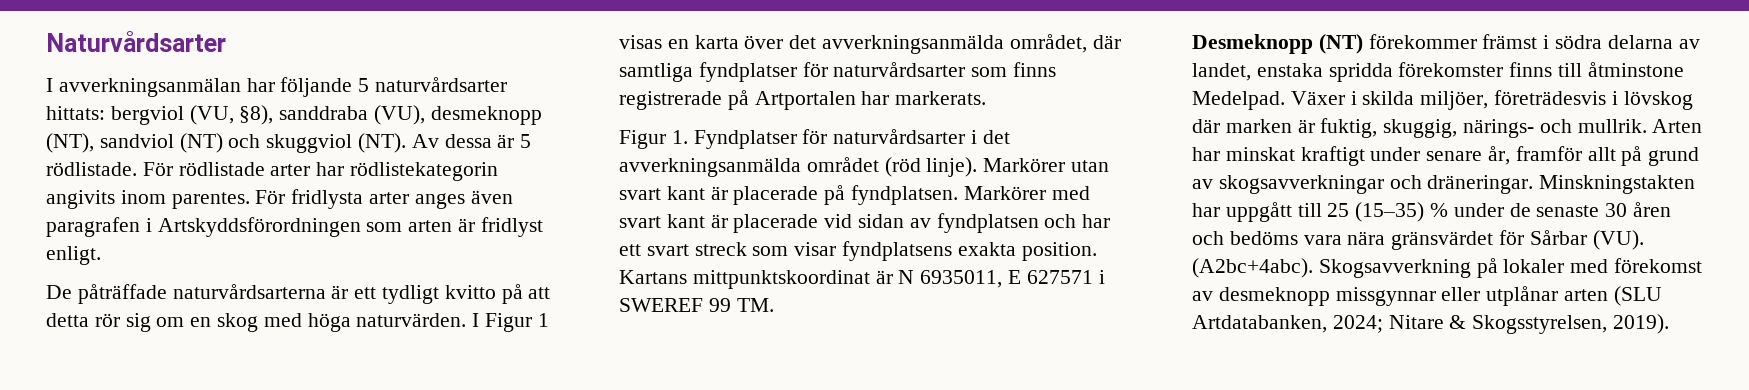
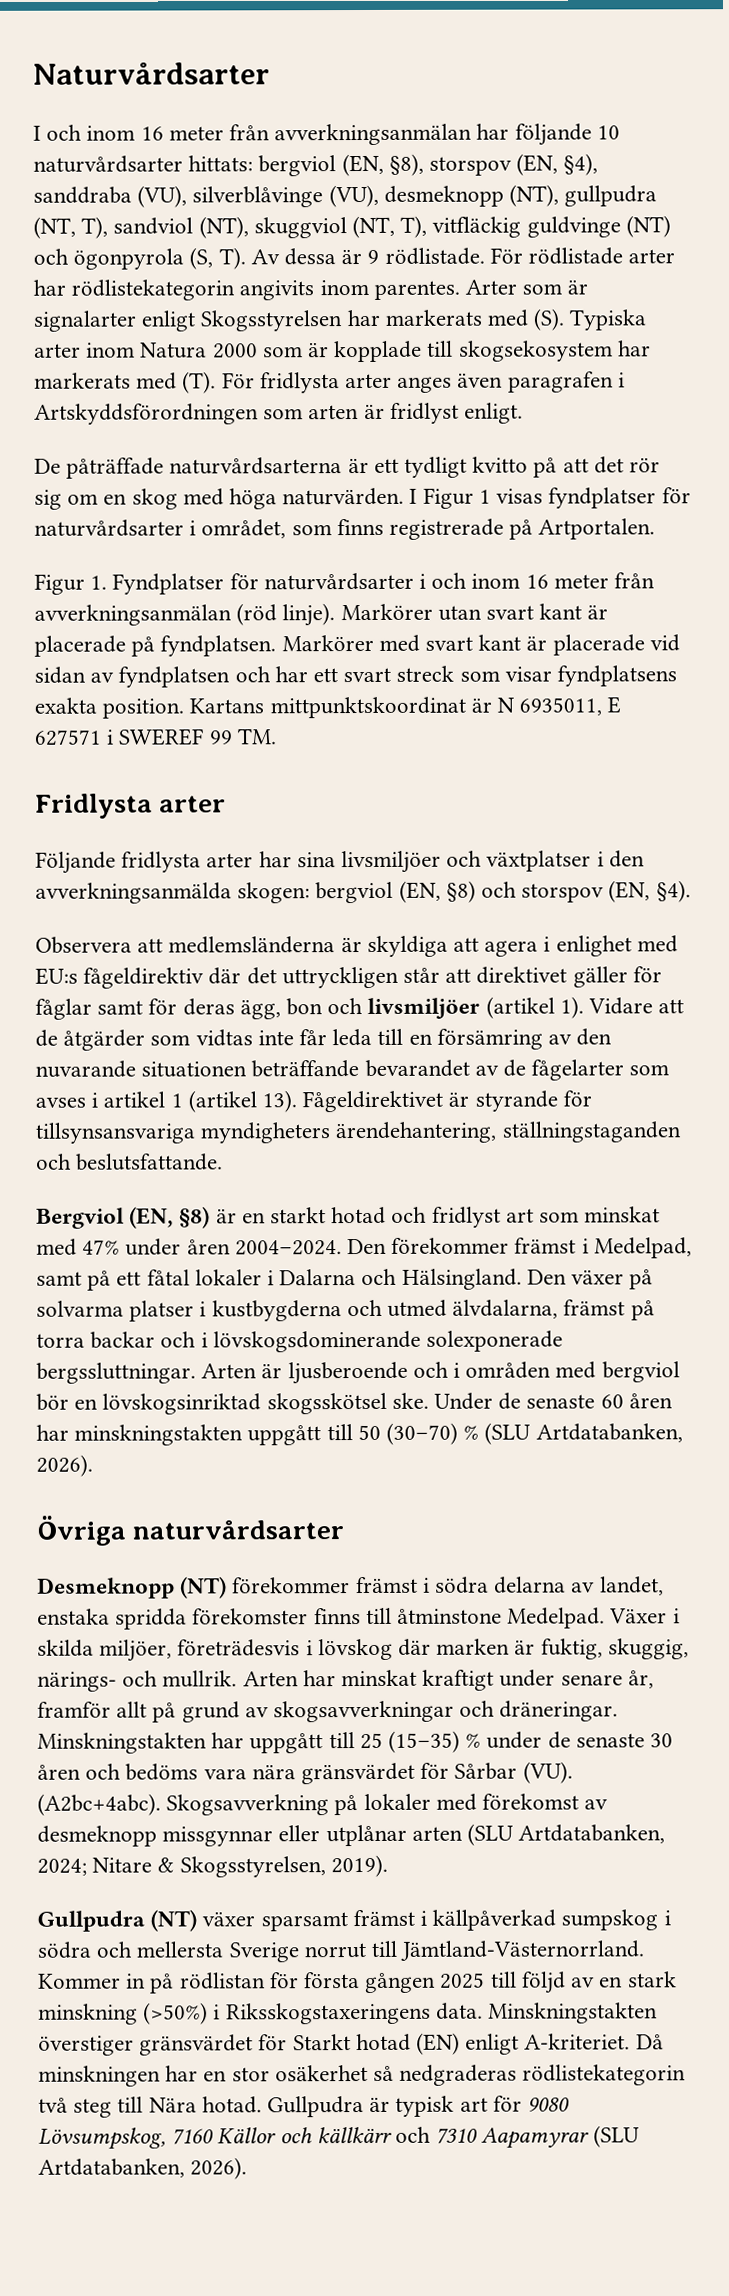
(53, 85) none -> [46,124,271,141] och inom 16 meter från
[358,78,370,92] 5 -> [596,125,620,140] 10
[189,105,542,125] [46,133,407,153] (VU, §8), sanddraba (VU), desmeknopp (NT), sandviol (NT) och skuggviol (NT). -> [341,153,599,177] [33,184,658,208] [33,215,671,239] [33,247,246,270] (EN, §8), storspov (EN, §4), sanddraba (VU), silverblåvinge (VU), desmeknopp (NT), gullpudra (NT, T), sandviol (NT), skuggviol (NT, T), vitfläckig guldvinge (NT) och ögonpyrola (S, T).
[520,134,532,148] 5 -> [367,249,380,264] 9
(250, 200) none -> [465,279,589,295] [33,308,648,332] [34,340,651,363] [34,371,217,394] Arter som är signalarter enligt Skogsstyrelsen har markerats med (S). Typiska arter inom Natura 2000 som är kopplade till skogsekosystem har markerats med (T).
[46,313,89,327] detta -> [593,456,624,474] det
[667,34,1121,54] [619,63,693,82] en karta över det avverkningsanmälda området, där samtliga -> (544, 496) none
(966, 69) none -> [189,519,287,539] i området,
[754,91,987,110] Artportalen har markerats. -> [538,518,656,540] Artportalen.
[982,130,1010,144] [619,157,879,177] det avverkningsanmälda området -> [431,572,656,589] [34,604,232,626] och inom 16 meter från avverkningsanmälan
(774, 305) none -> [35,793,227,819] [35,850,645,874] [35,880,691,904] [35,935,678,957] [35,966,662,989] [35,996,685,1020] [35,1028,613,1051] [35,1059,670,1081] [35,1090,592,1113] [35,1121,681,1144] [36,1153,224,1171] [36,1206,661,1229] [36,1237,692,1259] [36,1268,654,1291] [36,1299,655,1322] [36,1330,564,1353] [36,1361,680,1385] [36,1392,673,1415] [36,1422,683,1446] [36,1454,93,1477] [36,1515,345,1546] // Fridlysta arter // Följande fridlysta arter har sina livsmiljöer och växtplatser i den avverkningsanmälda skogen: bergviol (EN, §8) och storspov (EN, §4). // Observera att medlemsländerna är skyldiga att agera i enlighet med EU:s fågeldirektiv där det uttryckligen står att direktivet gäller för fåglar samt för deras ägg, bon och livsmiljöer (artikel 1). Vidare att de åtgärder som vidtas inte får leda till en försämring av den nuvarande situationen beträffande bevarandet av de fågelarter som avses i artikel 1 (artikel 13). Fågeldirektivet är styrande för tillsynsansvariga myndigheters ärendehantering, ställningstaganden och beslutsfattande. // Bergviol (EN, §8) är en starkt hotad och fridlyst art som minskat med 47% under åren 2004–2024. Den förekommer främst i Medelpad, samt på ett fåtal lokaler i Dalarna och Hälsingland. Den växer på solvarma platser i kustbygderna och utmed älvdalarna, främst på torra backar och i lövskogsdominerande solexponerade bergssluttningar. Arten är ljusberoende och i områden med bergviol bör en lövskogsinriktad skogsskötsel ske. Under de senaste 60 åren har minskningstakten uppgått till 50 (30–70) % (SLU Artdatabanken, 2026). // Övriga naturvårdsarter
(1670, 324) none -> [37,1909,671,1932] [37,1940,645,1963] [38,1971,677,1994] [38,2002,659,2025] [38,2032,664,2056] [38,2064,687,2087] [38,2095,571,2118] [38,2125,640,2150] [38,2157,248,2180] // Gullpudra (NT) växer sparsamt främst i källpåverkad sumpskog i södra och mellersta Sverige norrut till Jämtland-Västernorrland. Kommer in på rödlistan för första gången 2025 till följd av en stark minskning (>50%) i Riksskogstaxeringens data. Minskningstakten överstiger gränsvärdet för Starkt hotad (EN) enligt A-kriteriet. Då minskningen har en stor osäkerhet så nedgraderas rödlistekategorin två steg till Nära hotad. Gullpudra är typisk art för 9080 Lövsumpskog, 7160 Källor och källkärr och 7310 Aapamyrar (SLU Artdatabanken, 2026).

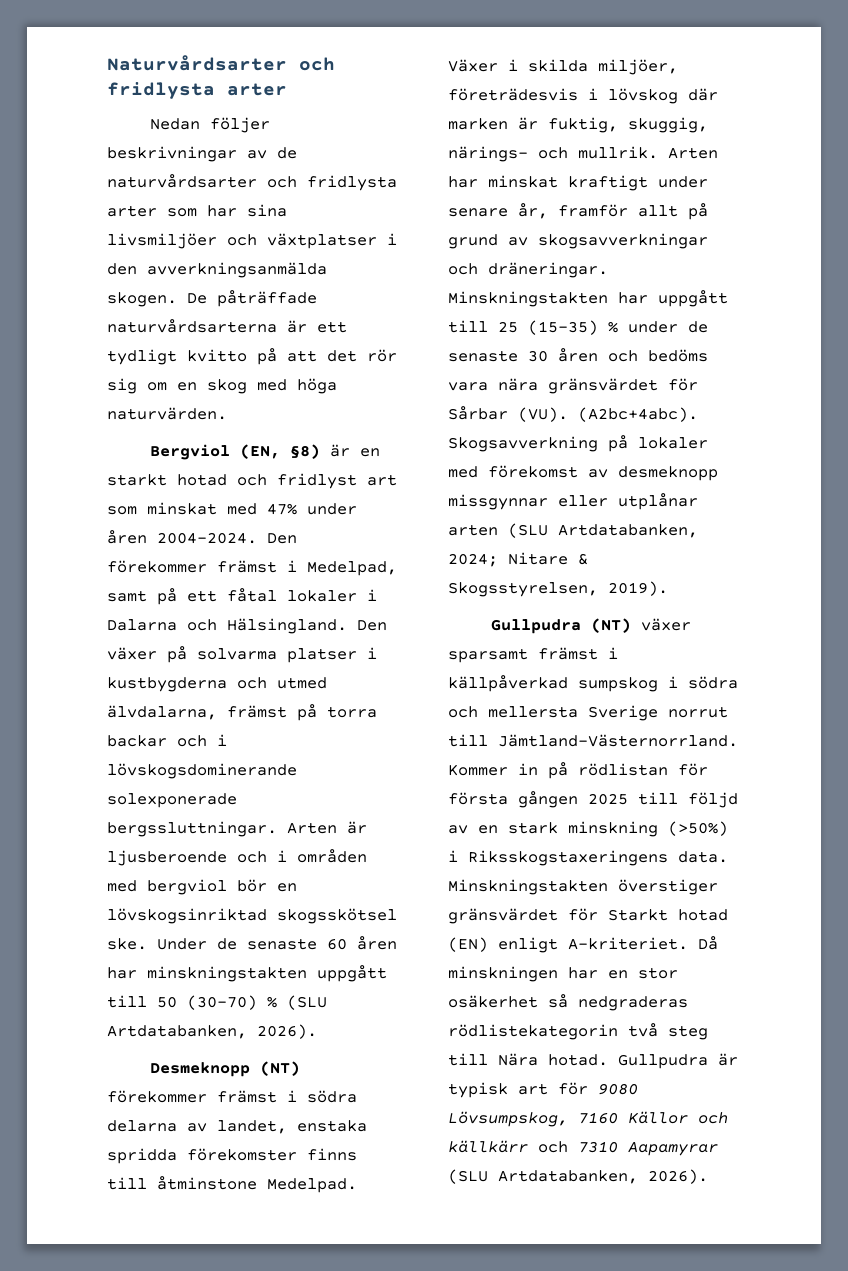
[33,123,620,146] [33,153,599,177] [33,184,658,208] [33,215,671,239] [33,247,676,270] [33,279,589,301] [33,308,648,332] [34,340,651,363] [34,371,625,394] [34,402,524,425] // I och inom 16 meter från avverkningsanmälan har följande 10 naturvårdsarter hittats: bergviol (EN, §8), storspov (EN, §4), sanddraba (VU), silverblåvinge (VU), desmeknopp (NT), gullpudra (NT, T), sandviol (NT), skuggviol (NT, T), vitfläckig guldvinge (NT) och ögonpyrola (S, T). Av dessa är 9 rödlistade. För rödlistade arter har rödlistekategorin angivits inom parentes. Arter som är signalarter enligt Skogsstyrelsen har markerats med (S). Typiska arter inom Natura 2000 som är kopplade till skogsekosystem har markerats med (T). För fridlysta arter anges även paragrafen i Artskyddsförordningen som arten är fridlyst enligt. // -> [299,57,335,71] [107,82,287,99] [149,117,270,133] [107,146,297,162] [107,174,397,191] [107,204,287,217] [107,233,397,249] [107,262,327,278] [107,292,177,307] och fridlysta arter // Nedan följer beskrivningar av de naturvårdsarter och fridlysta arter som har sina livsmiljöer och växtplatser i den avverkningsanmälda skogen.
[409,487,691,509] [34,518,656,540] [34,572,656,595] [34,603,609,627] [34,634,680,657] [34,665,678,688] [34,696,622,719] [34,728,277,746] [35,793,227,819] [35,850,645,874] [35,880,691,904] [35,935,678,957] [35,966,662,989] [35,996,685,1020] [35,1028,613,1051] [35,1059,670,1081] [35,1090,592,1113] [35,1121,681,1144] [36,1153,224,1171] I Figur 1 visas fyndplatser för naturvårdsarter i området, som finns registrerade på Artportalen. // Figur 1. Fyndplatser för naturvårdsarter i och inom 16 meter från avverkningsanmälan (röd linje). Markörer utan svart kant är placerade på fyndplatsen. Markörer med svart kant är placerade vid sidan av fyndplatsen och har ett svart streck som visar fyndplatsens exakta position. Kartans mittpunktskoordinat är N 6935011, E 627571 i SWEREF 99 TM. // Fridlysta arter // Följande fridlysta arter har sina livsmiljöer och växtplatser i den avverkningsanmälda skogen: bergviol (EN, §8) och storspov (EN, §4). // Observera att medlemsländerna är skyldiga att agera i enlighet med EU:s fågeldirektiv där det uttryckligen står att direktivet gäller för fåglar samt för deras ägg, bon och livsmiljöer (artikel 1). Vidare att de åtgärder som vidtas inte får leda till en försämring av den nuvarande situationen beträffande bevarandet av de fågelarter som avses i artikel 1 (artikel 13). Fågeldirektivet är styrande för tillsynsansvariga myndigheters ärendehantering, ställningstaganden och beslutsfattande. -> (227, 413) none
[36,1515,345,1546] // Övriga naturvårdsarter -> (317, 1031) none

